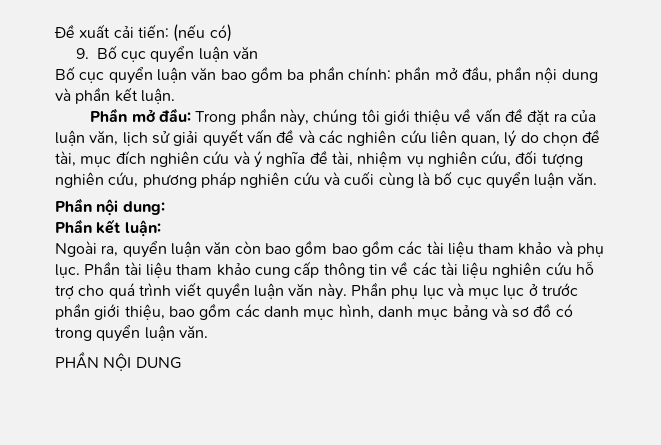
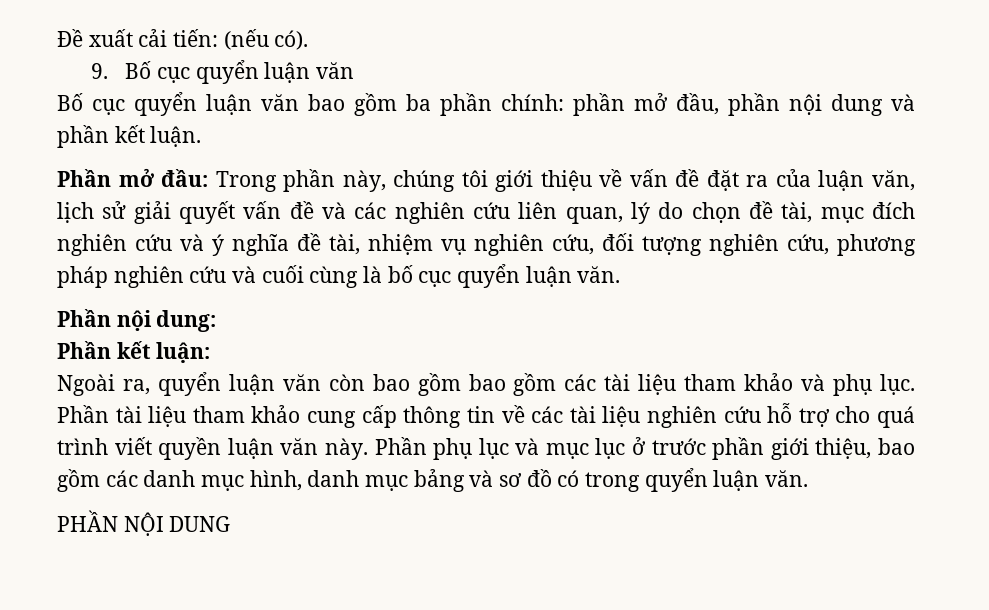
[209,24,232,42] có) -> [274,30,309,50] có).

